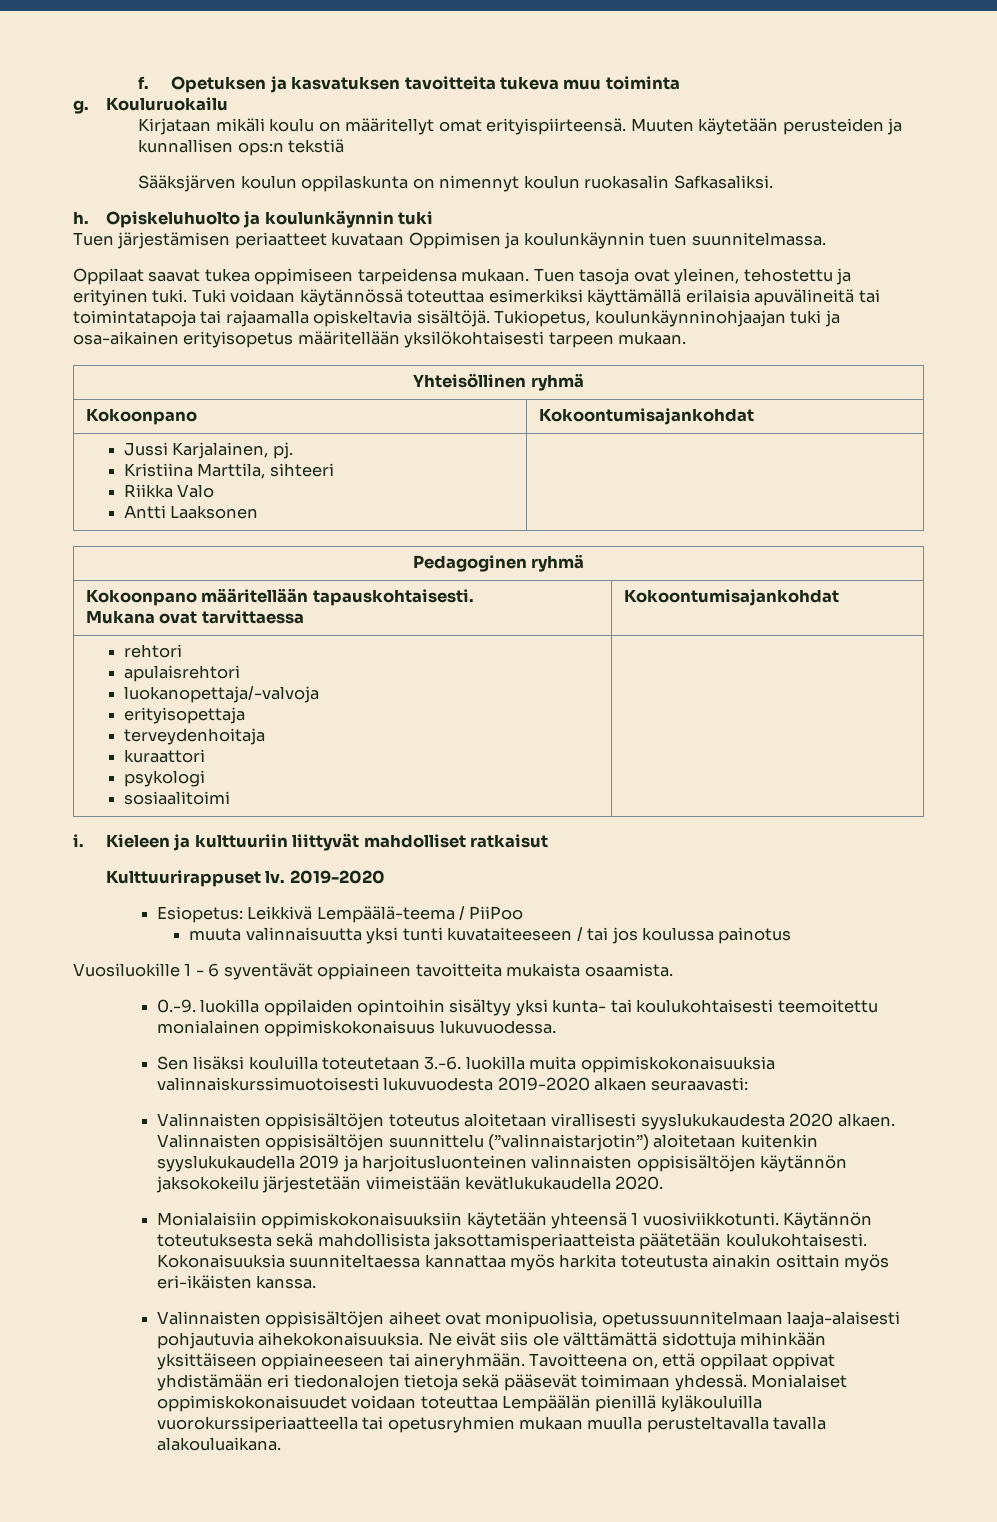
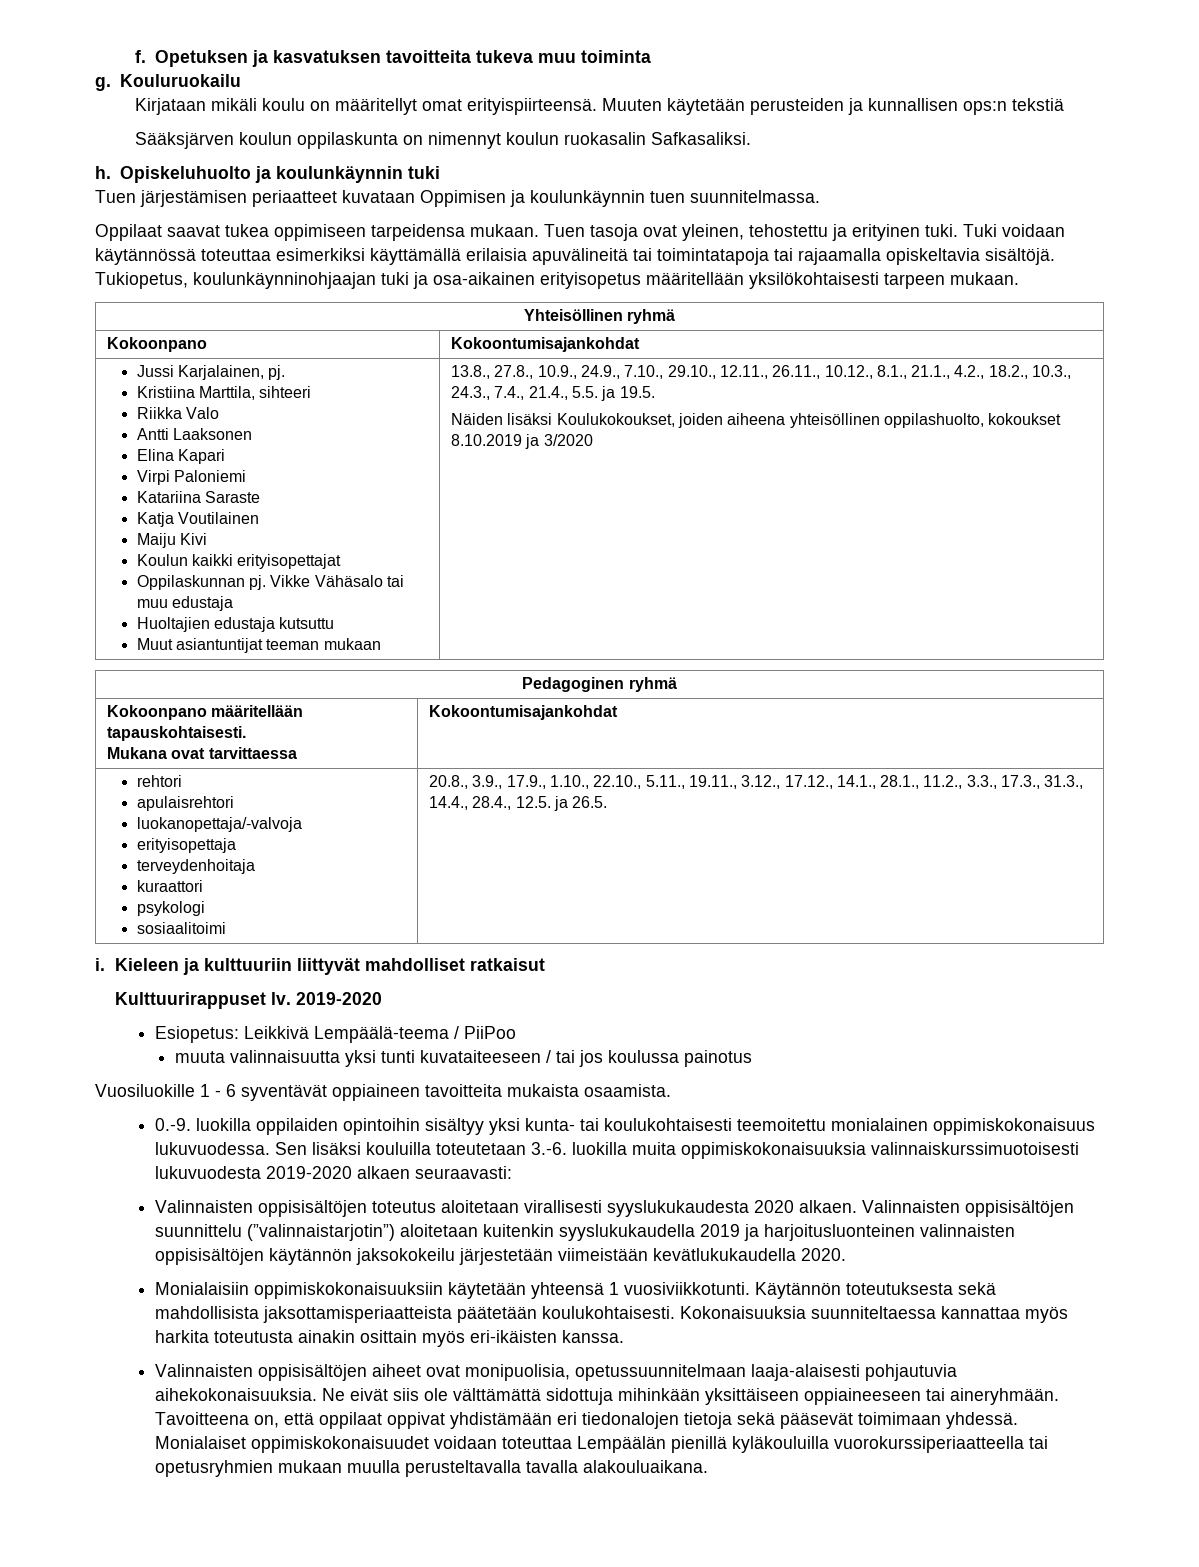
(259, 512) | -> [136,449,225,464] [136,470,246,485] [136,491,260,503] [136,512,259,527] [136,533,207,548] [136,554,342,569] [136,575,404,590] [136,596,233,611] [136,617,335,632] [136,638,381,653] [450,365,1072,379] [450,386,655,401] [450,413,1062,428] [450,434,593,449] // Elina Kapari // Virpi Paloniemi // Katariina Saraste // Katja Voutilainen // Maiju Kivi // Koulun kaikki erityisopettajat // Oppilaskunnan pj. Vikke Vähäsalo tai muu edustaja // Huoltajien edustaja kutsuttu // Muut asiantuntijat teeman mukaan | 13.8., 27.8., 10.9., 24.9., 7.10., 29.10., 12.11., 26.11., 10.12., 8.1., 21.1., 4.2., 18.2., 10.3., 24.3., 7.4., 21.4., 5.5. ja 19.5. // Näiden lisäksi Koulukokoukset, joiden aiheena yhteisöllinen oppilashuolto, kokoukset 8.10.2019 ja 3/2020
(230, 798) none -> [428,775,1084,789] [428,796,608,811] 20.8., 3.9., 17.9., 1.10., 22.10., 5.11., 19.11., 3.12., 17.12., 14.1., 28.1., 11.2., 3.3., 17.3., 31.3., 14.4., 28.4., 12.5. ja 26.5.
(556, 1027) // -> (270, 1148) none

